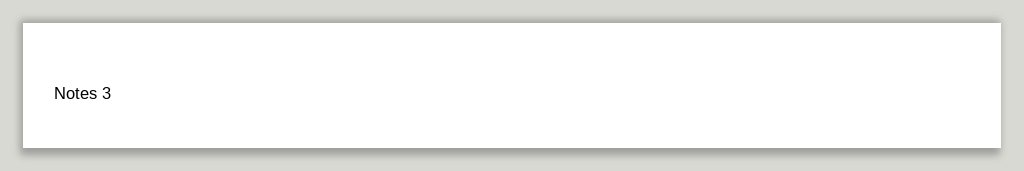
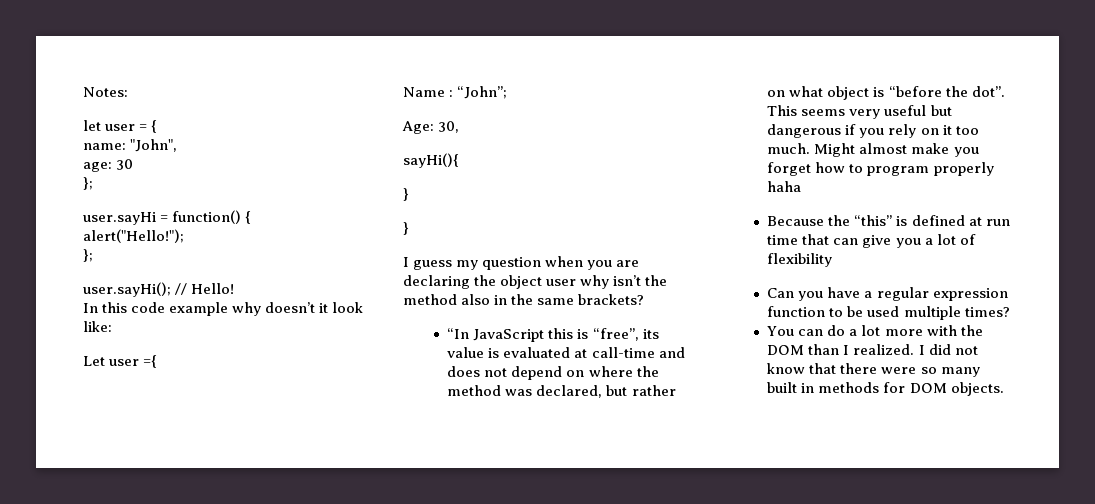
[54,87,111,99] Notes 3 -> [83,87,128,97] [83,120,158,133] [83,139,178,152] [83,159,134,172] [83,177,93,190] [83,210,252,225] [83,229,184,243] [83,249,93,262] [83,282,235,297] [83,302,364,316] [83,321,112,332] [83,355,158,368] [403,86,508,99] [402,121,460,134] [403,153,459,168] [403,188,409,201] [403,222,409,235] [403,256,640,270] [403,275,668,289] [403,294,645,305] [447,328,659,342] [447,347,685,358] [447,366,659,380] [447,385,676,398] [767,86,1005,100] [767,105,952,119] [767,124,979,138] [767,143,979,157] [767,162,994,176] [767,181,802,192] [767,215,1010,226] [767,234,976,248] [767,253,833,267] [767,287,1008,301] [767,306,1010,320] [767,325,983,336] [767,344,978,355] [767,363,980,377] [767,382,1004,396] Notes: // let user = { // name: "John", // age: 30 // }; // user.sayHi = function() { // alert("Hello!"); // }; // user.sayHi(); // Hello! // In this code example why doesn’t it look like: // Let user ={ // Name : “John”; // Age: 30, // sayHi(){ // } // } // I guess my question when you are declaring the object user why isn’t the method also in the same brackets? // “In JavaScript this is “free”, its value is evaluated at call-time and does not depend on where the method was declared, but rather on what object is “before the dot”. This seems very useful but dangerous if you rely on it too much. Might almost make you forget how to program properly haha // Because the “this” is defined at run time that can give you a lot of flexibility // Can you have a regular expression function to be used multiple times? // You can do a lot more with the DOM than I realized. I did not know that there were so many built in methods for DOM objects.

